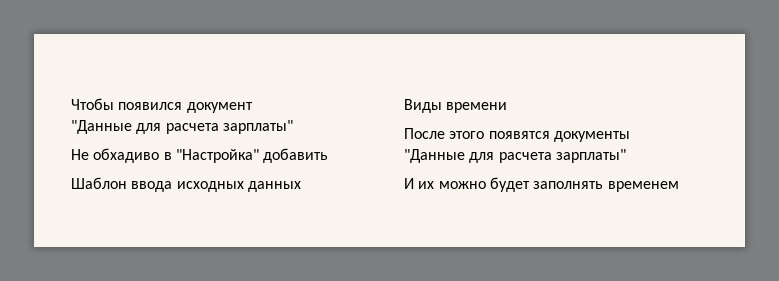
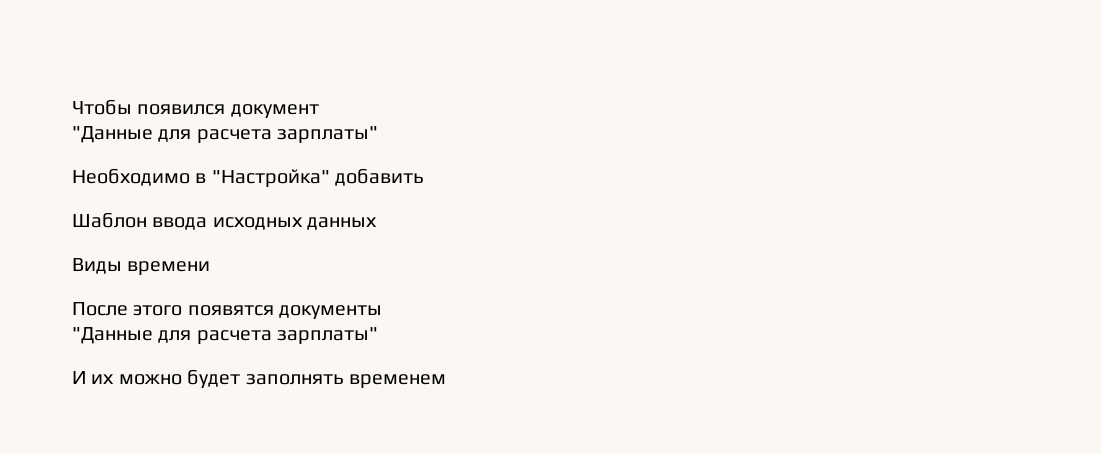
[71,148,160,163] Не обхадиво -> [72,168,190,186] Необходимо

